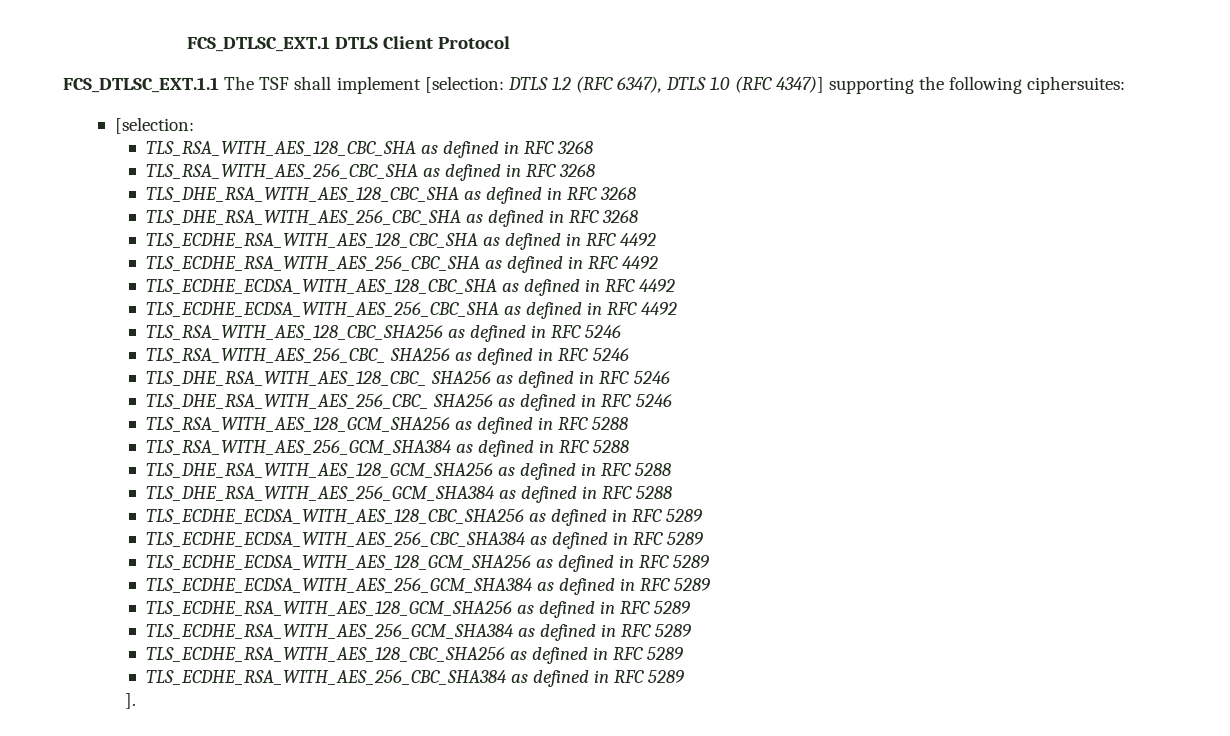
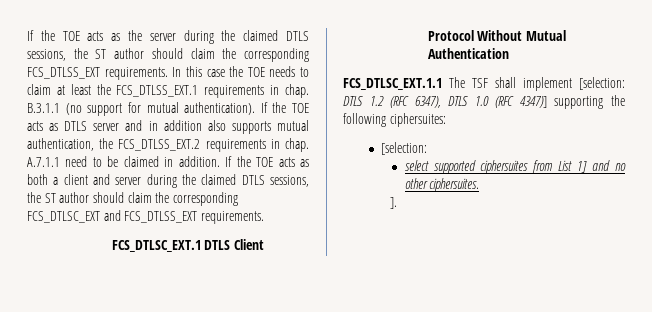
(186, 44) none -> [27,30,310,44] [27,48,310,62] [27,66,309,80] [27,84,309,98] [27,102,309,116] [27,120,309,134] [27,138,309,152] [27,156,309,167] [27,174,309,188] [27,192,238,206] [27,210,264,224] If the TOE acts as the server during the claimed DTLS sessions, the ST author should claim the corresponding FCS_DTLSS_EXT requirements. In this case the TOE needs to claim at least the FCS_DTLSS_EXT.1 requirements in chap. B.3.1.1 (no support for mutual authentication). If the TOE acts as DTLS server and in addition also supports mutual authentication, the FCS_DTLSS_EXT.2 requirements in chap. A.7.1.1 need to be claimed in addition. If the TOE acts as both a client and server during the claimed DTLS sessions, the ST author should claim the corresponding FCS_DTLSC_EXT and FCS_DTLSS_EXT requirements. //
(511, 42) none -> [477,30,566,41] [427,48,509,59] Without Mutual Authentication
[145,141,594,158] [145,164,596,181] [145,187,637,204] [145,210,639,227] [145,233,657,250] [145,256,659,273] [145,279,676,296] [145,302,678,319] [145,325,622,342] [145,348,629,365] [145,371,670,388] [145,394,672,411] [145,417,629,434] [145,440,630,457] [145,463,672,480] [145,486,673,503] [145,509,703,526] [145,532,704,549] [145,555,710,572] [145,578,711,595] [145,601,691,618] [145,624,692,641] [145,647,684,664] [145,670,685,687] TLS_RSA_WITH_AES_128_CBC_SHA as defined in RFC 3268 // TLS_RSA_WITH_AES_256_CBC_SHA as defined in RFC 3268 // TLS_DHE_RSA_WITH_AES_128_CBC_SHA as defined in RFC 3268 // TLS_DHE_RSA_WITH_AES_256_CBC_SHA as defined in RFC 3268 // TLS_ECDHE_RSA_WITH_AES_128_CBC_SHA as defined in RFC 4492 // TLS_ECDHE_RSA_WITH_AES_256_CBC_SHA as defined in RFC 4492 // TLS_ECDHE_ECDSA_WITH_AES_128_CBC_SHA as defined in RFC 4492 // TLS_ECDHE_ECDSA_WITH_AES_256_CBC_SHA as defined in RFC 4492 // TLS_RSA_WITH_AES_128_CBC_SHA256 as defined in RFC 5246 // TLS_RSA_WITH_AES_256_CBC_ SHA256 as defined in RFC 5246 // TLS_DHE_RSA_WITH_AES_128_CBC_ SHA256 as defined in RFC 5246 // TLS_DHE_RSA_WITH_AES_256_CBC_ SHA256 as defined in RFC 5246 // TLS_RSA_WITH_AES_128_GCM_SHA256 as defined in RFC 5288 // TLS_RSA_WITH_AES_256_GCM_SHA384 as defined in RFC 5288 // TLS_DHE_RSA_WITH_AES_128_GCM_SHA256 as defined in RFC 5288 // TLS_DHE_RSA_WITH_AES_256_GCM_SHA384 as defined in RFC 5288 // TLS_ECDHE_ECDSA_WITH_AES_128_CBC_SHA256 as defined in RFC 5289 // TLS_ECDHE_ECDSA_WITH_AES_256_CBC_SHA384 as defined in RFC 5289 // TLS_ECDHE_ECDSA_WITH_AES_128_GCM_SHA256 as defined in RFC 5289 // TLS_ECDHE_ECDSA_WITH_AES_256_GCM_SHA384 as defined in RFC 5289 // TLS_ECDHE_RSA_WITH_AES_128_GCM_SHA256 as defined in RFC 5289 // TLS_ECDHE_RSA_WITH_AES_256_GCM_SHA384 as defined in RFC 5289 // TLS_ECDHE_RSA_WITH_AES_128_CBC_SHA256 as defined in RFC 5289 // TLS_ECDHE_RSA_WITH_AES_256_CBC_SHA384 as defined in RFC 5289 -> [404,160,626,174] [404,178,480,192] select supported ciphersuites from List 1] and no other ciphersuites.

